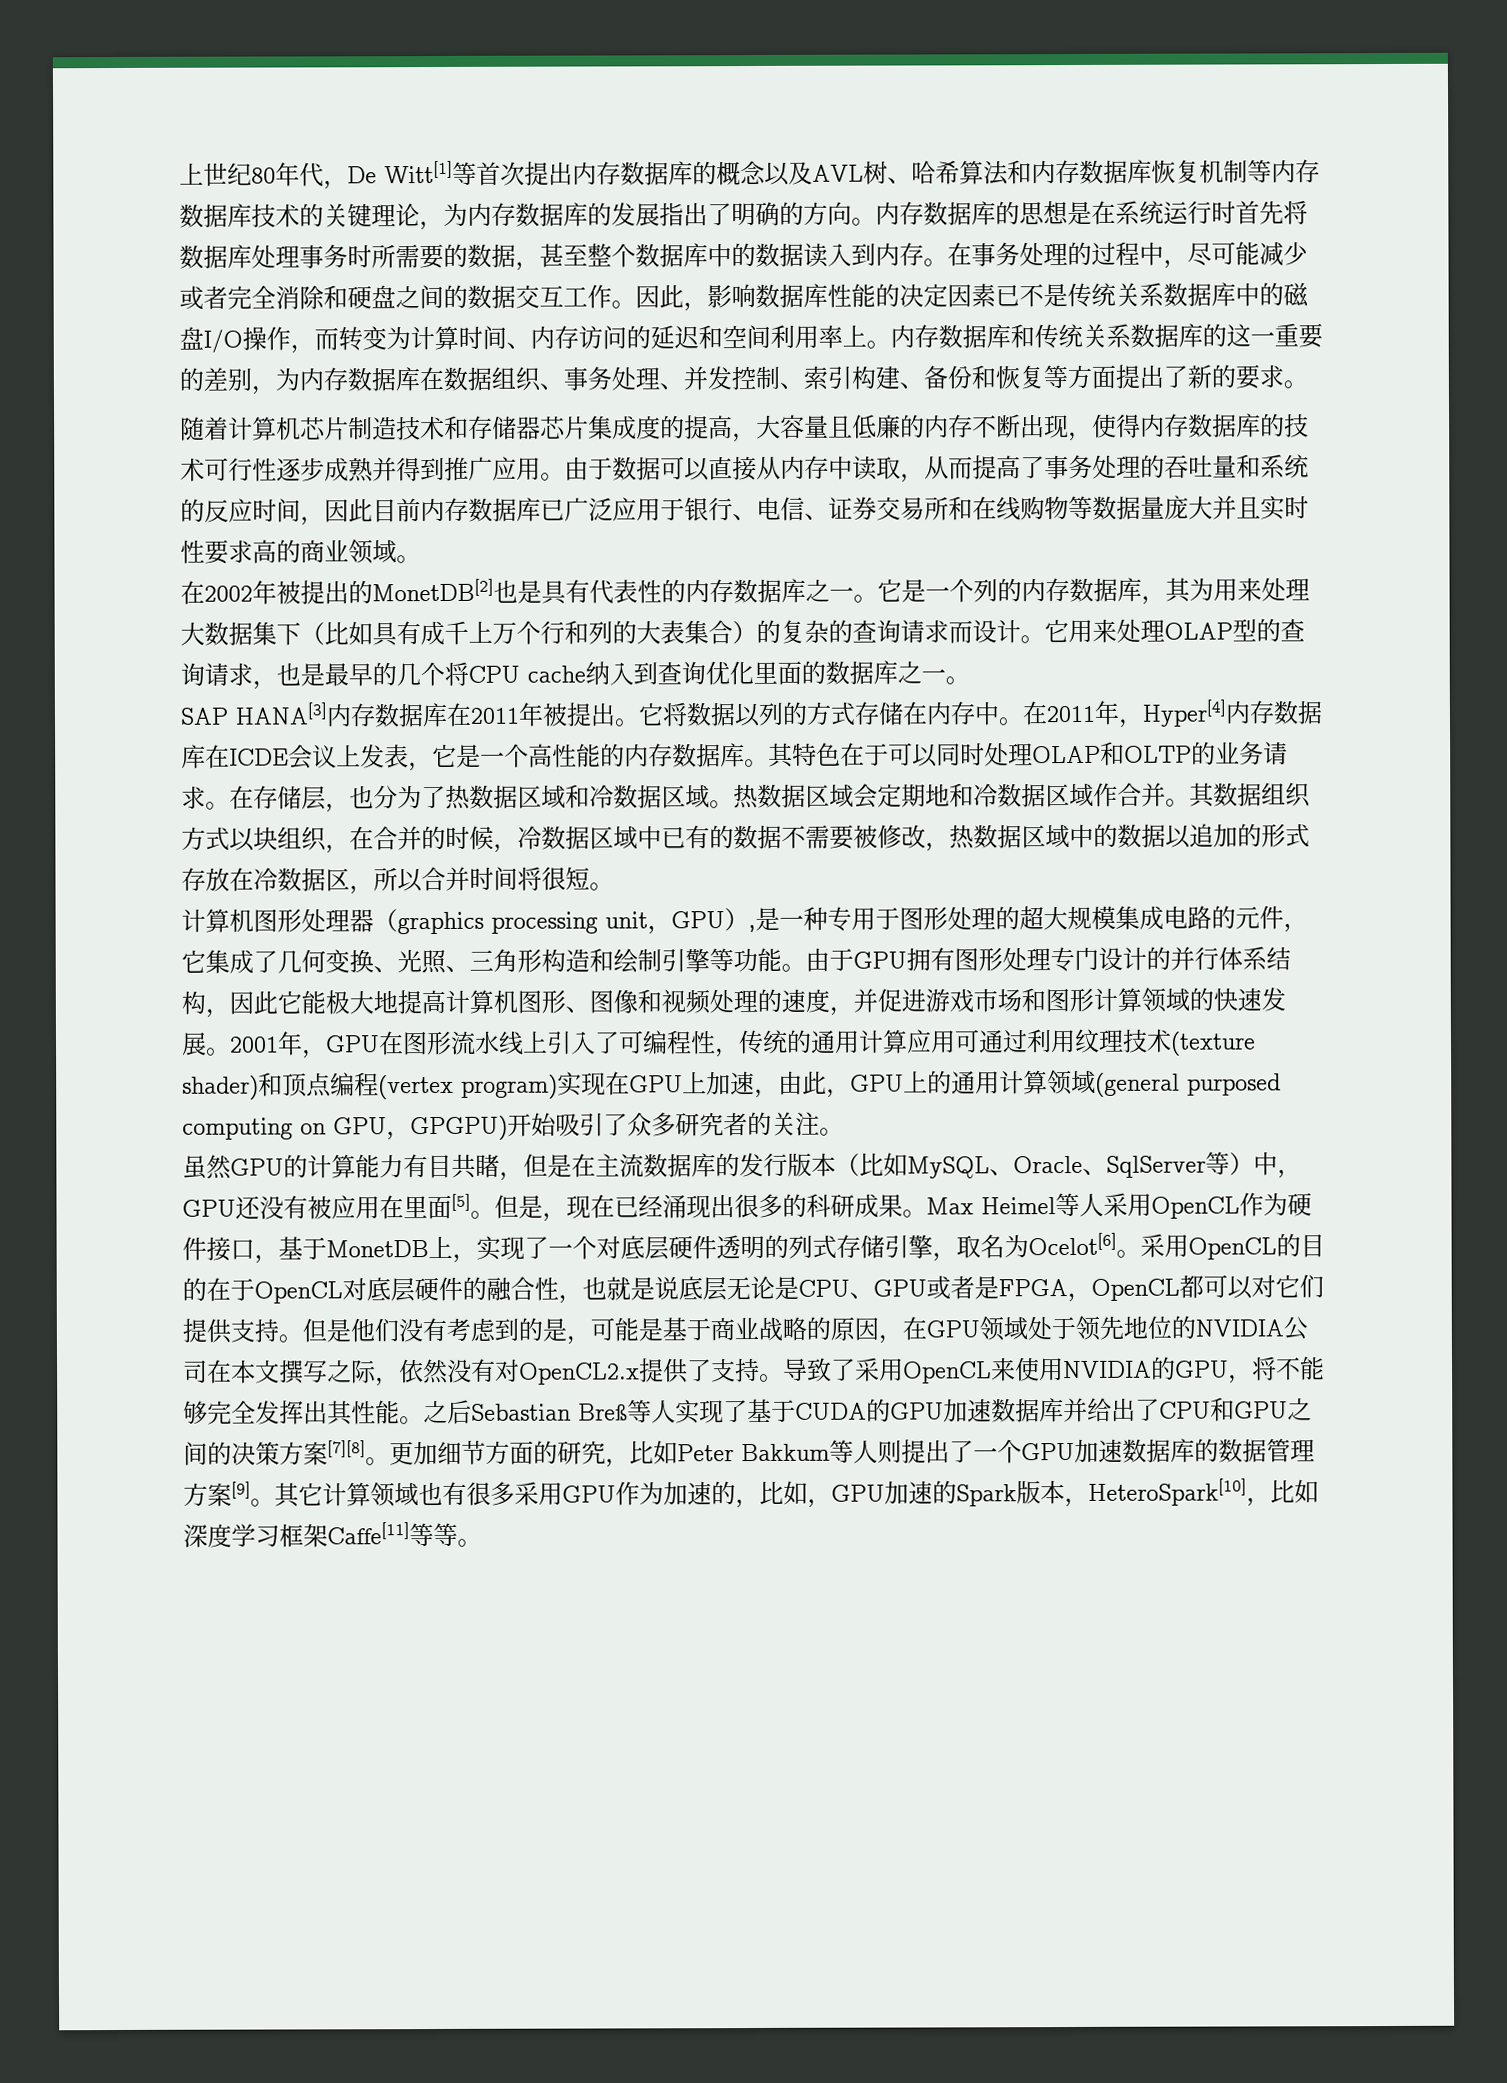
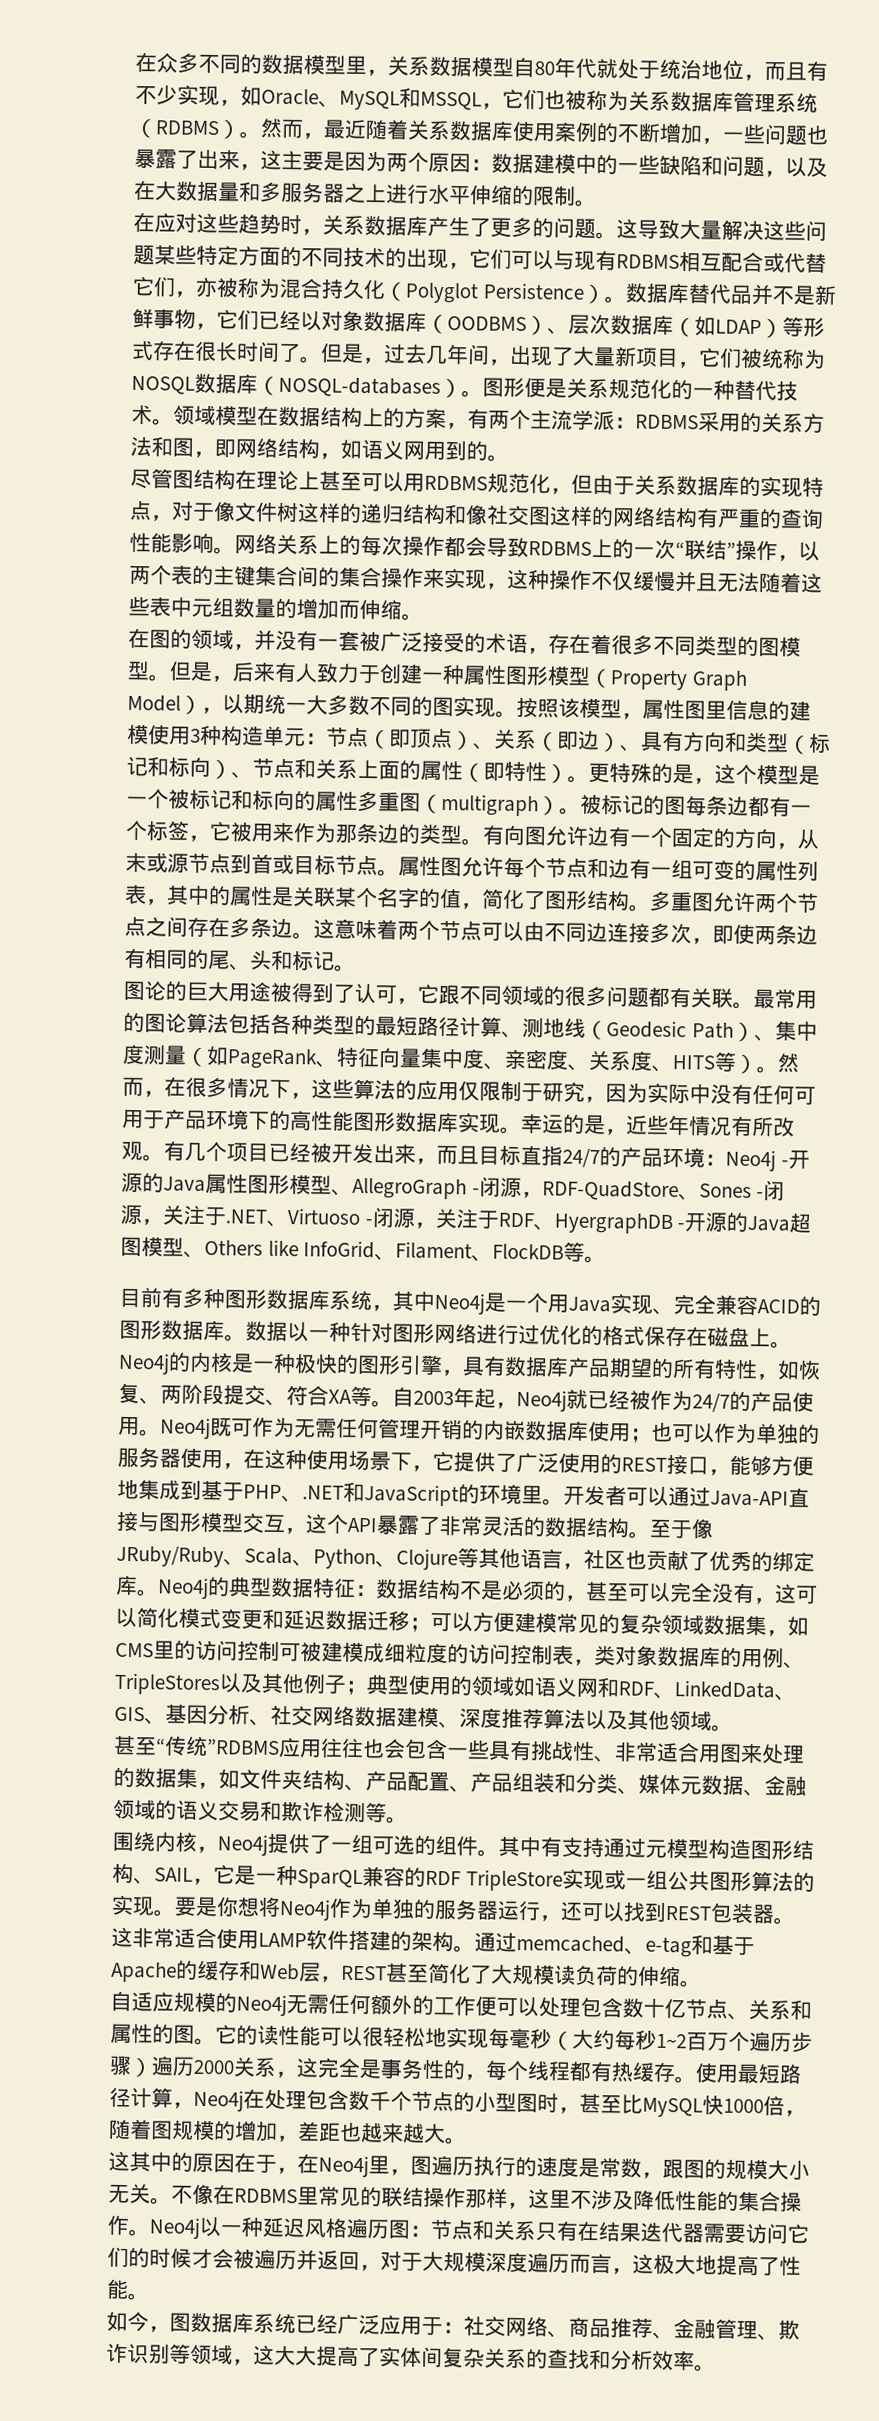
[179,159,1320,190] [179,200,1308,231] [179,241,1308,271] [179,282,1309,312] [179,323,1323,354] [179,364,1308,395] [180,413,1309,443] [180,454,1309,483] [180,495,1309,526] [180,539,421,565] [180,577,1310,605] [180,618,1305,647] [180,660,970,690] [180,699,1323,728] [181,741,1288,772] [181,782,1311,813] [181,823,1310,854] [181,866,614,895] [181,905,1308,935] [181,946,1291,975] [181,987,1286,1018] [181,1028,1256,1059] [182,1069,1281,1100] [182,1111,844,1141] [182,1151,1302,1181] [182,1192,1312,1222] [182,1232,1325,1264] [182,1274,1324,1304] [182,1315,1308,1345] [182,1356,1325,1387] [183,1397,1312,1426] [183,1438,1315,1468] [183,1478,1319,1509] [183,1522,458,1548] 上世纪80年代，De Witt[1]等首次提出内存数据库的概念以及AVL树、哈希算法和内存数据库恢复机制等内存数据库技术的关键理论，为内存数据库的发展指出了明确的方向。内存数据库的思想是在系统运行时首先将数据库处理事务时所需要的数据，甚至整个数据库中的数据读入到内存。在事务处理的过程中，尽可能减少或者完全消除和硬盘之间的数据交互工作。因此，影响数据库性能的决定因素已不是传统关系数据库中的磁盘I/O操作，而转变为计算时间、内存访问的延迟和空间利用率上。内存数据库和传统关系数据库的这一重要的差别，为内存数据库在数据组织、事务处理、并发控制、索引构建、备份和恢复等方面提出了新的要求。 // 随着计算机芯片制造技术和存储器芯片集成度的提高，大容量且低廉的内存不断出现，使得内存数据库的技术可行性逐步成熟并得到推广应用。由于数据可以直接从内存中读取，从而提高了事务处理的吞吐量和系统的反应时间，因此目前内存数据库已广泛应用于银行、电信、证券交易所和在线购物等数据量庞大并且实时性要求高的商业领域。 // 在2002年被提出的MonetDB[2]也是具有代表性的内存数据库之一。它是一个列的内存数据库，其为用来处理大数据集下（比如具有成千上万个行和列的大表集合）的复杂的查询请求而设计。它用来处理OLAP型的查询请求，也是最早的几个将CPU cache纳入到查询优化里面的数据库之一。 // SAP HANA[3]内存数据库在2011年被提出。它将数据以列的方式存储在内存中。在2011年，Hyper[4]内存数据库在ICDE会议上发表，它是一个高性能的内存数据库。其特色在于可以同时处理OLAP和OLTP的业务请求。在存储层，也分为了热数据区域和冷数据区域。热数据区域会定期地和冷数据区域作合并。其数据组织方式以块组织，在合并的时候，冷数据区域中已有的数据不需要被修改，热数据区域中的数据以追加的形式存放在冷数据区，所以合并时间将很短。 // 计算机图形处理器（graphics processing unit，GPU）,是一种专用于图形处理的超大规模集成电路的元件，它集成了几何变换、光照、三角形构造和绘制引擎等功能。由于GPU拥有图形处理专门设计的并行体系结构，因此它能极大地提高计算机图形、图像和视频处理的速度，并促进游戏市场和图形计算领域的快速发展。2001年，GPU在图形流水线上引入了可编程性，传统的通用计算应用可通过利用纹理技术(texture shader)和顶点编程(vertex program)实现在GPU上加速，由此，GPU上的通用计算领域(general purposed computing on GPU，GPGPU)开始吸引了众多研究者的关注。 // 虽然GPU的计算能力有目共睹，但是在主流数据库的发行版本（比如MySQL、Oracle、SqlServer等）中，GPU还没有被应用在里面[5]。但是，现在已经涌现出很多的科研成果。Max Heimel等人采用OpenCL作为硬件接口，基于MonetDB上，实现了一个对底层硬件透明的列式存储引擎，取名为Ocelot[6]。采用OpenCL的目的在于OpenCL对底层硬件的融合性，也就是说底层无论是CPU、GPU或者是FPGA，OpenCL都可以对它们提供支持。但是他们没有考虑到的是，可能是基于商业战略的原因，在GPU领域处于领先地位的NVIDIA公司在本文撰写之际，依然没有对OpenCL2.x提供了支持。导致了采用OpenCL来使用NVIDIA的GPU，将不能够完全发挥出其性能。之后Sebastian Breß等人实现了基于CUDA的GPU加速数据库并给出了CPU和GPU之间的决策方案[7][8]。更加细节方面的研究，比如Peter Bakkum等人则提出了一个GPU加速数据库的数据管理方案[9]。其它计算领域也有很多采用GPU作为加速的，比如，GPU加速的Spark版本，HeteroSpark[10]，比如深度学习框架Caffe[11]等等 -> [135,51,828,82] [135,84,818,113] [134,117,829,146] [134,148,828,178] [134,179,597,207] [133,211,827,241] [133,244,827,273] [132,275,836,306] [132,308,825,339] [131,340,826,369] [131,373,798,401] [131,404,825,433] [130,436,509,462] [130,468,824,498] [129,500,824,529] [129,532,820,562] [129,565,823,593] [128,596,423,621] [128,627,801,657] [127,660,747,691] [127,694,811,721] [126,724,831,755] [126,756,820,785] [126,789,812,817] [125,820,819,850] [125,852,819,881] [124,884,819,913] [124,916,818,945] [124,947,356,972] [123,980,817,1010] [123,1012,818,1043] [122,1043,800,1075] [122,1076,816,1105] [122,1109,795,1137] [121,1140,810,1172] [121,1172,786,1202] [120,1204,812,1235] [120,1236,607,1264] [119,1287,821,1316] [119,1319,792,1349] [118,1351,821,1381] [118,1382,814,1413] [118,1416,820,1445] [117,1447,814,1476] [117,1479,810,1508] [116,1511,714,1539] [116,1545,815,1572] [116,1574,818,1605] [115,1607,809,1637] [115,1640,805,1669] [114,1672,796,1701] [114,1704,733,1732] [113,1735,805,1764] [113,1767,807,1797] [113,1799,408,1824] [112,1831,814,1860] [112,1863,815,1892] [111,1894,795,1925] [111,1926,755,1958] [111,1960,702,1988] [110,1990,812,2021] [110,2023,813,2053] [109,2055,802,2084] [109,2087,806,2118] [108,2119,467,2145] [108,2150,810,2180] [108,2183,802,2212] [107,2215,809,2244] [107,2246,801,2276] [106,2278,149,2301] [106,2311,800,2341] [106,2342,695,2371] 在众多不同的数据模型里，关系数据模型自80年代就处于统治地位，而且有不少实现，如Oracle、MySQL和MSSQL，它们也被称为关系数据库管理系统（RDBMS）。然而，最近随着关系数据库使用案例的不断增加，一些问题也暴露了出来，这主要是因为两个原因：数据建模中的一些缺陷和问题，以及在大数据量和多服务器之上进行水平伸缩的限制。 // 在应对这些趋势时，关系数据库产生了更多的问题。这导致大量解决这些问题某些特定方面的不同技术的出现，它们可以与现有RDBMS相互配合或代替它们，亦被称为混合持久化（Polyglot Persistence）。数据库替代品并不是新鲜事物，它们已经以对象数据库（OODBMS）、层次数据库（如LDAP）等形式存在很长时间了。但是，过去几年间，出现了大量新项目，它们被统称为NOSQL数据库（NOSQL-databases）。图形便是关系规范化的一种替代技术。领域模型在数据结构上的方案，有两个主流学派：RDBMS采用的关系方法和图，即网络结构，如语义网用到的。 // 尽管图结构在理论上甚至可以用RDBMS规范化，但由于关系数据库的实现特点，对于像文件树这样的递归结构和像社交图这样的网络结构有严重的查询性能影响。网络关系上的每次操作都会导致RDBMS上的一次“联结”操作，以两个表的主键集合间的集合操作来实现，这种操作不仅缓慢并且无法随着这些表中元组数量的增加而伸缩。 // 在图的领域，并没有一套被广泛接受的术语，存在着很多不同类型的图模型。但是，后来有人致力于创建一种属性图形模型（Property Graph Model），以期统一大多数不同的图实现。按照该模型，属性图里信息的建模使用3种构造单元：节点（即顶点）、关系（即边）、具有方向和类型（标记和标向）、节点和关系上面的属性（即特性）。更特殊的是，这个模型是一个被标记和标向的属性多重图（multigraph）。被标记的图每条边都有一个标签，它被用来作为那条边的类型。有向图允许边有一个固定的方向，从末或源节点到首或目标节点。属性图允许每个节点和边有一组可变的属性列表，其中的属性是关联某个名字的值，简化了图形结构。多重图允许两个节点之间存在多条边。这意味着两个节点可以由不同边连接多次，即使两条边有相同的尾、头和标记。 // 图论的巨大用途被得到了认可，它跟不同领域的很多问题都有关联。最常用的图论算法包括各种类型的最短路径计算、测地线（Geodesic Path）、集中度测量（如PageRank、特征向量集中度、亲密度、关系度、HITS等）。然而，在很多情况下，这些算法的应用仅限制于研究，因为实际中没有任何可用于产品环境下的高性能图形数据库实现。幸运的是，近些年情况有所改观。有几个项目已经被开发出来，而且目标直指24/7的产品环境：Neo4j -开源的Java属性图形模型、AllegroGraph -闭源，RDF-QuadStore、Sones -闭源，关注于.NET、Virtuoso -闭源，关注于RDF、HyergraphDB -开源的Java超图模型、Others like InfoGrid、Filament、FlockDB等。 // 目前有多种图形数据库系统，其中Neo4j是一个用Java实现、完全兼容ACID的图形数据库。数据以一种针对图形网络进行过优化的格式保存在磁盘上。Neo4j的内核是一种极快的图形引擎，具有数据库产品期望的所有特性，如恢复、两阶段提交、符合XA等。自2003年起，Neo4j就已经被作为24/7的产品使用。Neo4j既可作为无需任何管理开销的内嵌数据库使用；也可以作为单独的服务器使用，在这种使用场景下，它提供了广泛使用的REST接口，能够方便地集成到基于PHP、.NET和JavaScript的环境里。开发者可以通过Java-API直接与图形模型交互，这个API暴露了非常灵活的数据结构。至于像JRuby/Ruby、Scala、Python、Clojure等其他语言，社区也贡献了优秀的绑定库。Neo4j的典型数据特征：数据结构不是必须的，甚至可以完全没有，这可以简化模式变更和延迟数据迁移；可以方便建模常见的复杂领域数据集，如CMS里的访问控制可被建模成细粒度的访问控制表，类对象数据库的用例、TripleStores以及其他例子；典型使用的领域如语义网和RDF、LinkedData、GIS、基因分析、社交网络数据建模、深度推荐算法以及其他领域。 // 甚至“传统”RDBMS应用往往也会包含一些具有挑战性、非常适合用图来处理的数据集，如文件夹结构、产品配置、产品组装和分类、媒体元数据、金融领域的语义交易和欺诈检测等。 // 围绕内核，Neo4j提供了一组可选的组件。其中有支持通过元模型构造图形结构、SAIL，它是一种SparQL兼容的RDF TripleStore实现或一组公共图形算法的实现。要是你想将Neo4j作为单独的服务器运行，还可以找到REST包装器。这非常适合使用LAMP软件搭建的架构。通过memcached、e-tag和基于Apache的缓存和Web层，REST甚至简化了大规模读负荷的伸缩。 // 自适应规模的Neo4j无需任何额外的工作便可以处理包含数十亿节点、关系和属性的图。它的读性能可以很轻松地实现每毫秒（大约每秒1~2百万个遍历步骤）遍历2000关系，这完全是事务性的，每个线程都有热缓存。使用最短路径计算，Neo4j在处理包含数千个节点的小型图时，甚至比MySQL快1000倍，随着图规模的增加，差距也越来越大。 // 这其中的原因在于，在Neo4j里，图遍历执行的速度是常数，跟图的规模大小无关。不像在RDBMS里常见的联结操作那样，这里不涉及降低性能的集合操作。Neo4j以一种延迟风格遍历图：节点和关系只有在结果迭代器需要访问它们的时候才会被遍历并返回，对于大规模深度遍历而言，这极大地提高了性能。 // 如今，图数据库系统已经广泛应用于：社交网络、商品推荐、金融管理、欺诈识别等领域，这大大提高了实体间复杂关系的查找和分析效率

